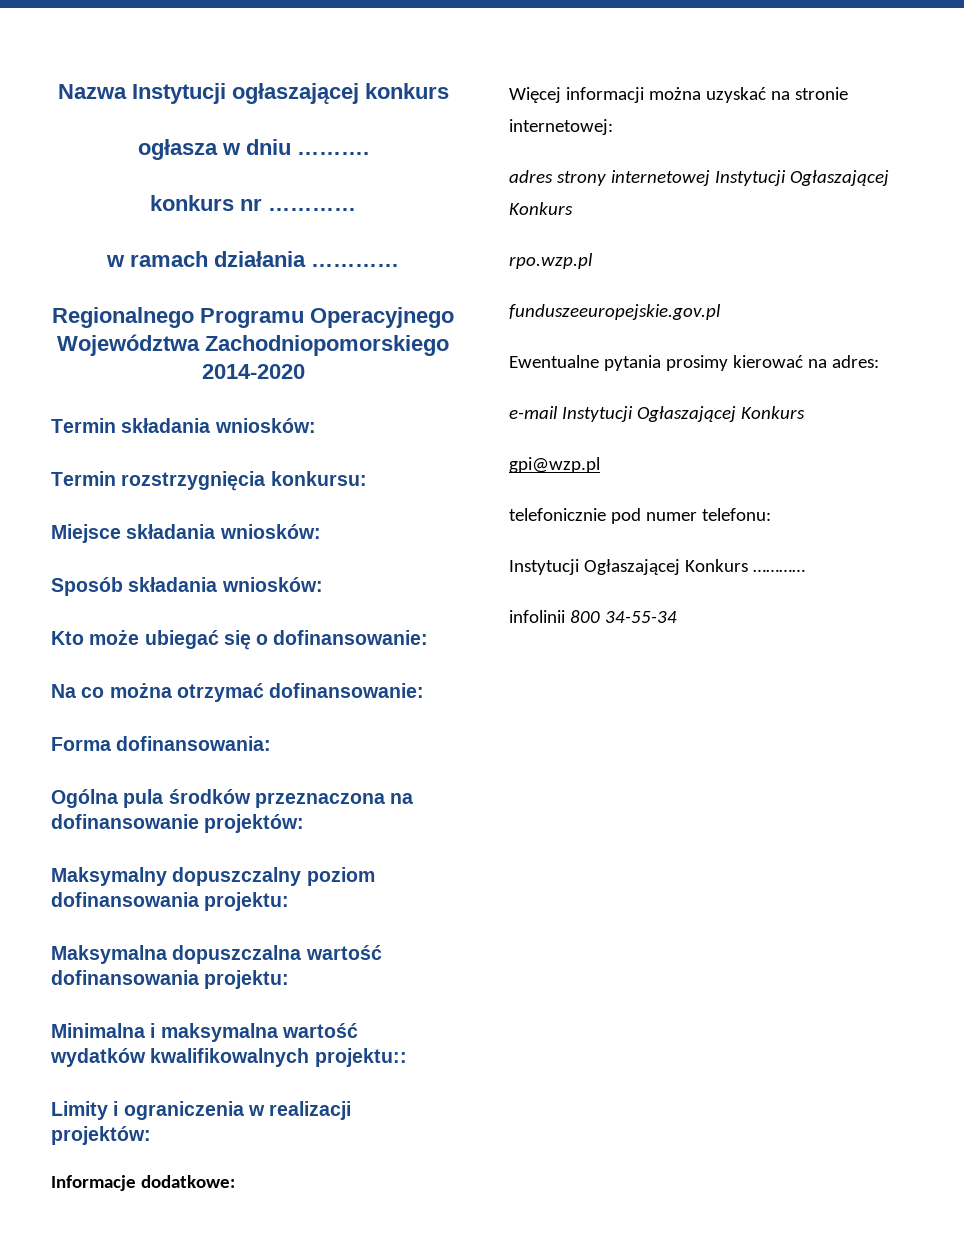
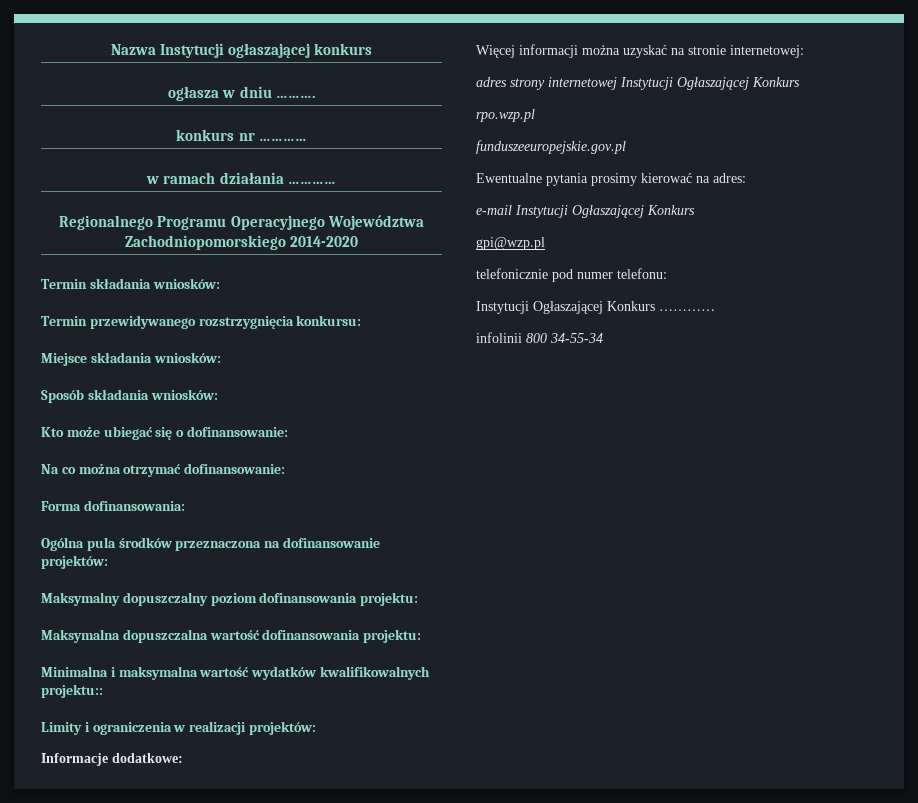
(116, 478) none -> [89,315,196,329] przewidywanego

